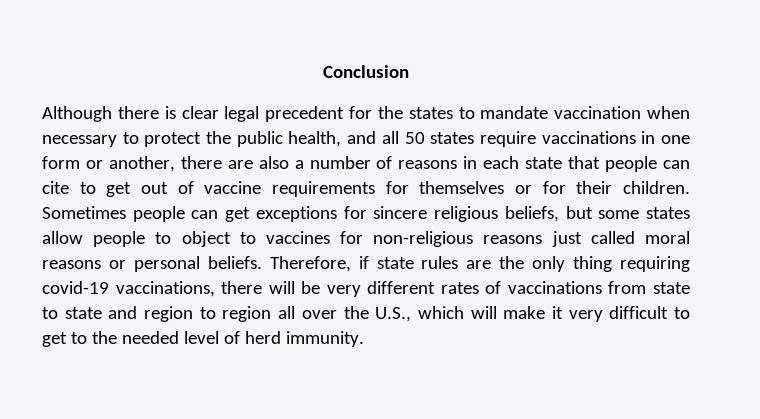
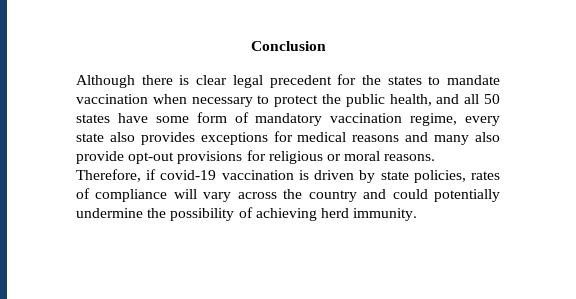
[479,131,690,147] [42,156,690,172] [42,181,690,197] [42,206,691,222] [42,231,690,247] [42,256,690,272] [42,281,690,297] [42,306,690,322] [42,331,240,347] require vaccinations in one form or another, there are also a number of reasons in each state that people can cite to get out of vaccine requirements for themselves or for their children. Sometimes people can get exceptions for sincere religious beliefs, but some states allow people to object to vaccines for non-religious reasons just called moral reasons or personal beliefs. Therefore, if state rules are the only thing requiring covid-19 vaccinations, there will be very different rates of vaccinations from state to state and region to region all over the U.S., which will make it very difficult to get to the needed level of -> [117,112,500,126] [76,131,501,145] [76,150,436,164] [76,169,500,183] [76,188,501,202] [76,207,317,221] have some form of mandatory vaccination regime, every state also provides exceptions for medical reasons and many also provide opt-out provisions for religious or moral reasons. Therefore, if covid-19 vaccination is driven by state policies, rates of compliance will vary across the country and could potentially undermine the possibility of achieving

